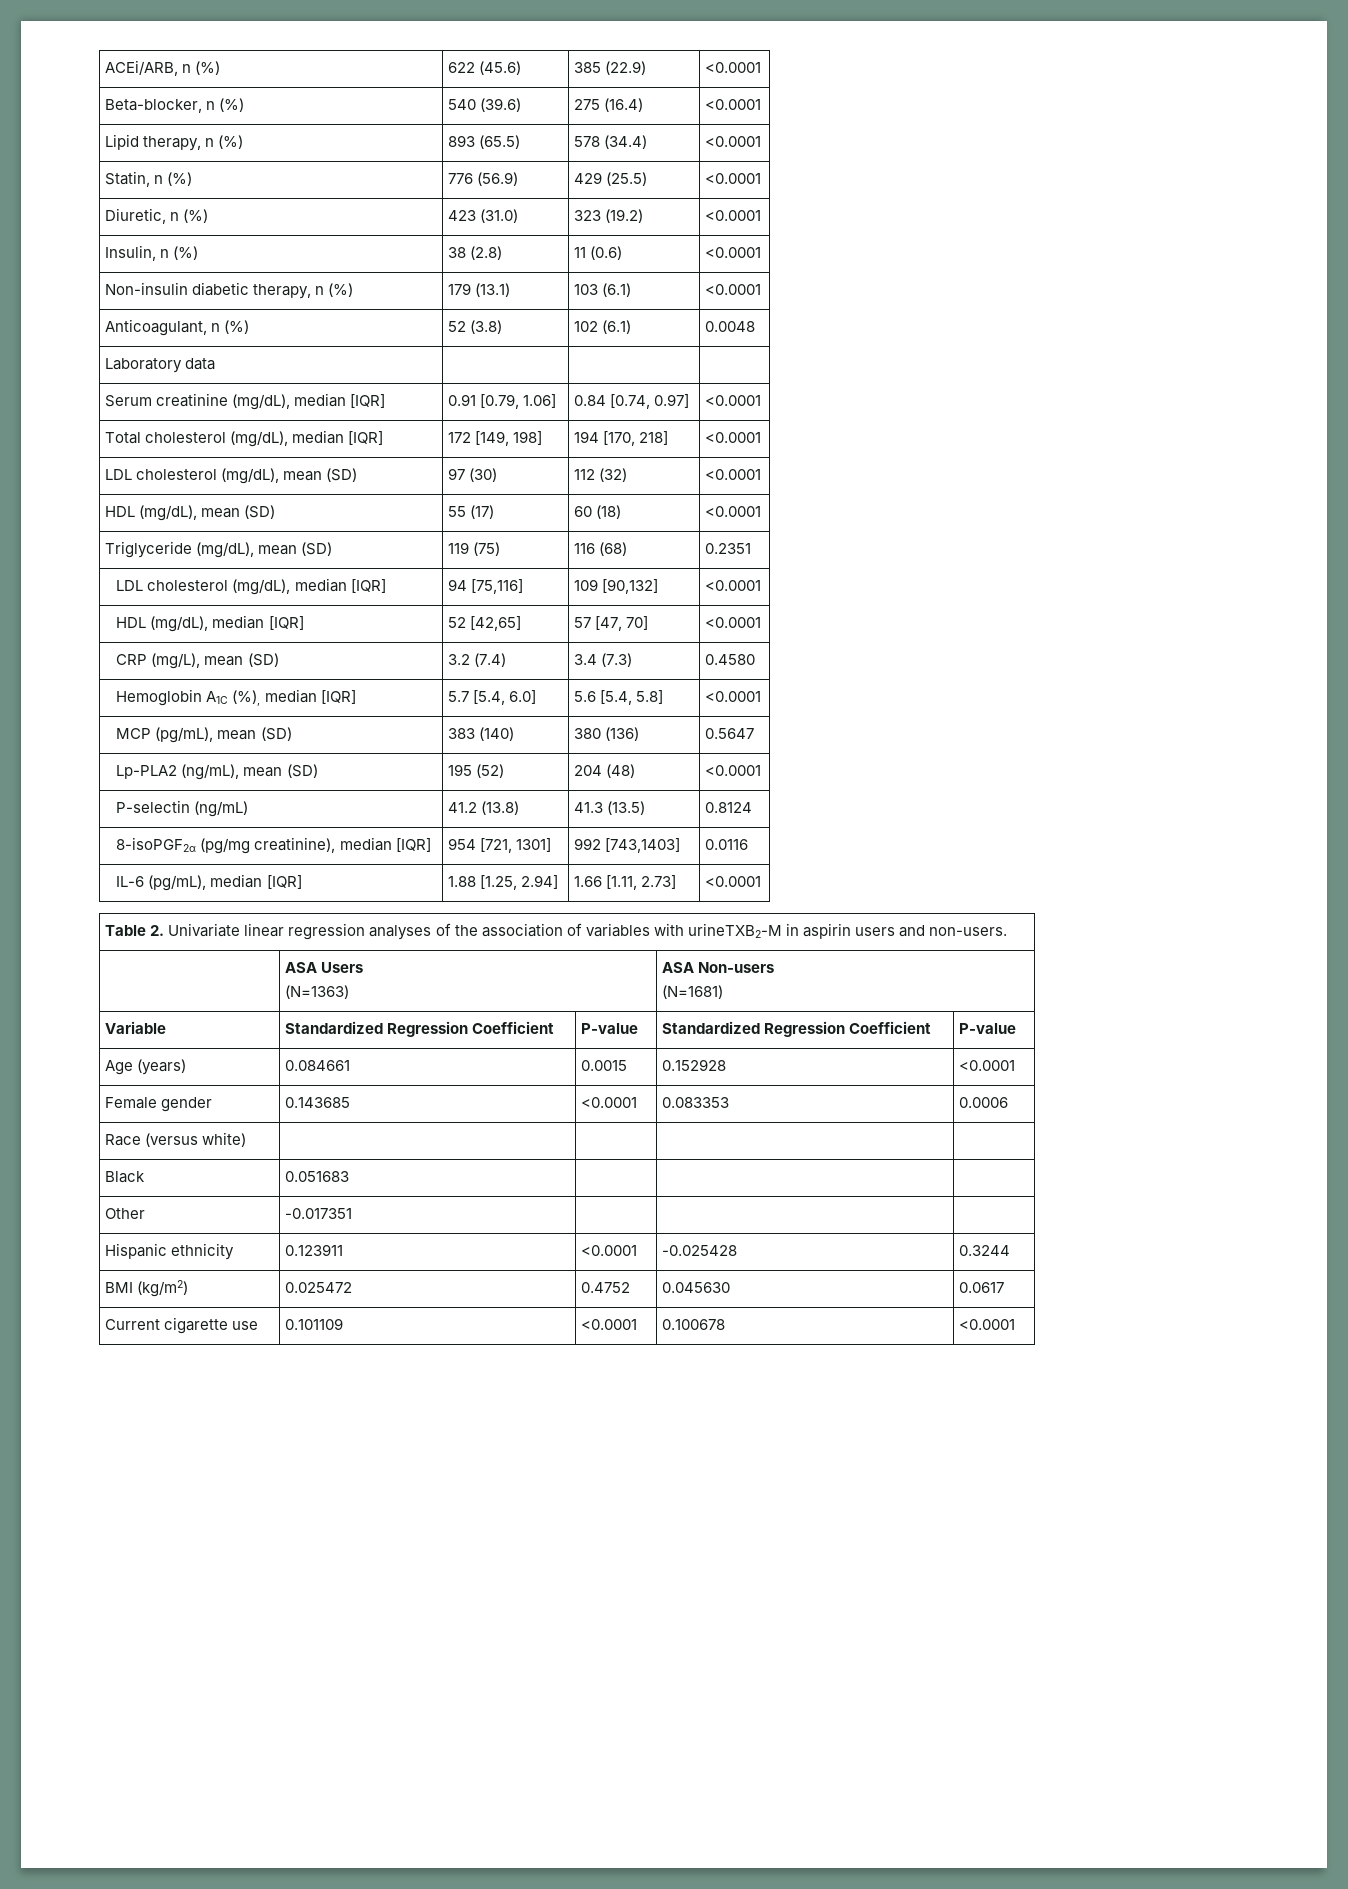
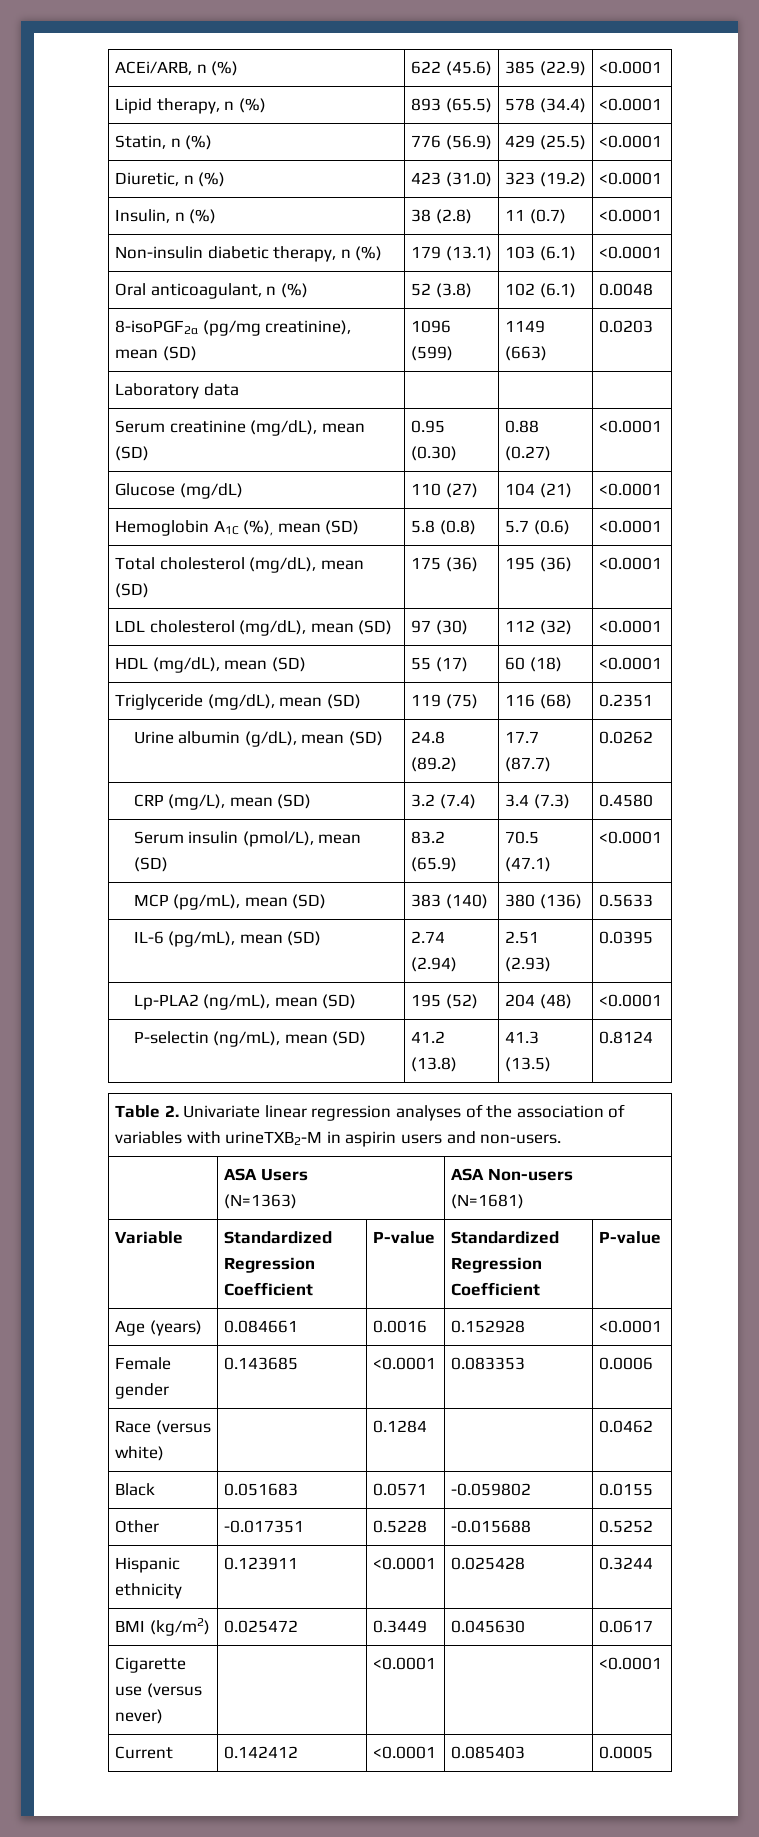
[105,98,245,113] [448,98,522,112] [574,98,644,112] [705,99,762,110] // Beta-blocker, n (%) | 540 (39.6) | 275 (16.4) | <0.0001 -> (663, 67) none
[590,246,623,260] (0.6) -> [529,209,566,224] (0.7)
[105,319,208,336] Anticoagulant, -> [115,283,262,299] Oral anticoagulant,
(756, 326) none -> [115,320,352,336] [115,346,197,361] [411,320,452,333] [411,346,454,361] [505,320,546,333] [505,346,548,361] [599,320,654,333] // 8-isoPGF2α (pg/mg creatinine), mean (SD) | 1096 (599) | 1149 (663) | 0.0203
[294,393,386,408] [448,394,557,409] [574,394,690,409] [705,395,762,406] [105,430,384,447] [448,431,543,446] [574,431,669,446] median [IQR] | 0.91 [0.79, 1.06] | 0.84 [0.74, 0.97] | <0.0001 // Total cholesterol (mg/dL), median [IQR] | 172 [149, 198] | 194 [170, 218] -> [321,423,365,433] [115,446,150,461] [411,420,446,433] [411,446,458,461] [505,420,540,433] [505,446,552,461] [599,420,663,433] [115,483,243,499] [411,483,478,498] [505,483,572,498] [599,483,663,496] [115,520,360,536] [411,520,476,535] [505,520,570,535] [599,520,663,533] [115,557,364,573] [115,583,150,598] [411,557,478,572] [505,557,572,572] mean (SD) | 0.95 (0.30) | 0.88 (0.27) | <0.0001 // Glucose (mg/dL) | 110 (27) | 104 (21) | <0.0001 // Hemoglobin A1C (%), mean (SD) | 5.8 (0.8) | 5.7 (0.6) | <0.0001 // Total cholesterol (mg/dL), mean (SD) | 175 (36) | 195 (36)
[116,578,386,595] [448,579,524,594] [574,579,659,594] [705,580,762,591] [116,615,304,632] [448,616,522,631] [574,616,649,631] [705,617,762,628] LDL cholesterol (mg/dL), median [IQR] | 94 [75,116] | 109 [90,132] | <0.0001 // HDL (mg/dL), median [IQR] | 52 [42,65] | 57 [47, 70] | <0.0001 -> [133,731,384,747] [411,731,446,744] [411,757,458,772] [505,731,540,743] [505,757,552,772] [599,731,654,744] Urine albumin (g/dL), mean (SD) | 24.8 (89.2) | 17.7 (87.7) | 0.0262
[116,689,356,706] [448,690,537,705] [574,690,664,705] Hemoglobin A1C (%), median [IQR] | 5.7 [5.4, 6.0] | 5.6 [5.4, 5.8] -> [133,831,362,847] [133,857,168,872] [411,831,446,844] [411,857,458,872] [505,831,540,844] [505,857,552,872] Serum insulin (pmol/L), mean (SD) | 83.2 (65.9) | 70.5 (47.1)
[705,728,755,739] 0.5647 -> [599,894,654,907] [133,931,322,947] [411,931,446,943] [411,957,458,972] [505,931,540,944] [505,957,552,972] [599,931,654,944] 0.5633 // IL-6 (pg/mL), mean (SD) | 2.74 (2.94) | 2.51 (2.93) | 0.0395
[194,801,249,817] (ng/mL) -> [213,1031,367,1047] (ng/mL), mean (SD)
[116,837,431,854] [448,838,552,853] [574,838,681,853] [705,839,749,850] [116,874,302,891] [448,875,559,890] [574,875,677,890] [705,876,762,887] // 8-isoPGF2α (pg/mg creatinine), median [IQR] | 954 [721, 1301] | 992 [743,1403] | 0.0116 // IL-6 (pg/mL), median [IQR] | 1.88 [1.25, 2.94] | 1.66 [1.11, 2.73] | <0.0001 -> (654, 1037) none
[581,1060,628,1071] 0.0015 -> [373,1320,428,1333] 0.0016
(247, 1139) | | -> [373,1420,428,1433] [599,1420,654,1433] 0.1284 | | 0.0462
(350, 1176) | | -> [373,1483,428,1496] [451,1483,532,1496] [599,1483,654,1496] 0.0571 | -0.059802 | 0.0155
(353, 1213) | | -> [373,1520,428,1533] [451,1520,532,1533] [599,1520,654,1533] 0.5228 | -0.015688 | 0.5252
[662,1245,738,1256] -0.025428 -> [451,1557,526,1570] 0.025428
[581,1282,631,1293] 0.4752 -> [373,1620,428,1633] 0.3449
[105,1317,229,1334] Current cigarette -> [115,1657,187,1673] Cigarette
[285,1318,344,1330] [581,1319,638,1330] [662,1319,726,1330] [959,1319,1016,1330] | 0.101109 | <0.0001 | 0.100678 | <0.0001 -> [146,1683,202,1698] [115,1709,164,1724] [373,1657,437,1670] [599,1657,663,1670] [115,1746,174,1759] [224,1746,299,1759] [373,1746,437,1759] [451,1746,526,1759] [599,1746,654,1759] (versus never) | | <0.0001 | | <0.0001 // Current | 0.142412 | <0.0001 | 0.085403 | 0.0005

